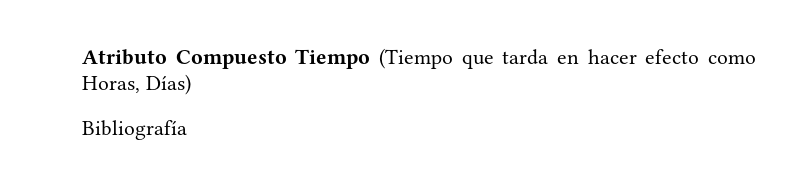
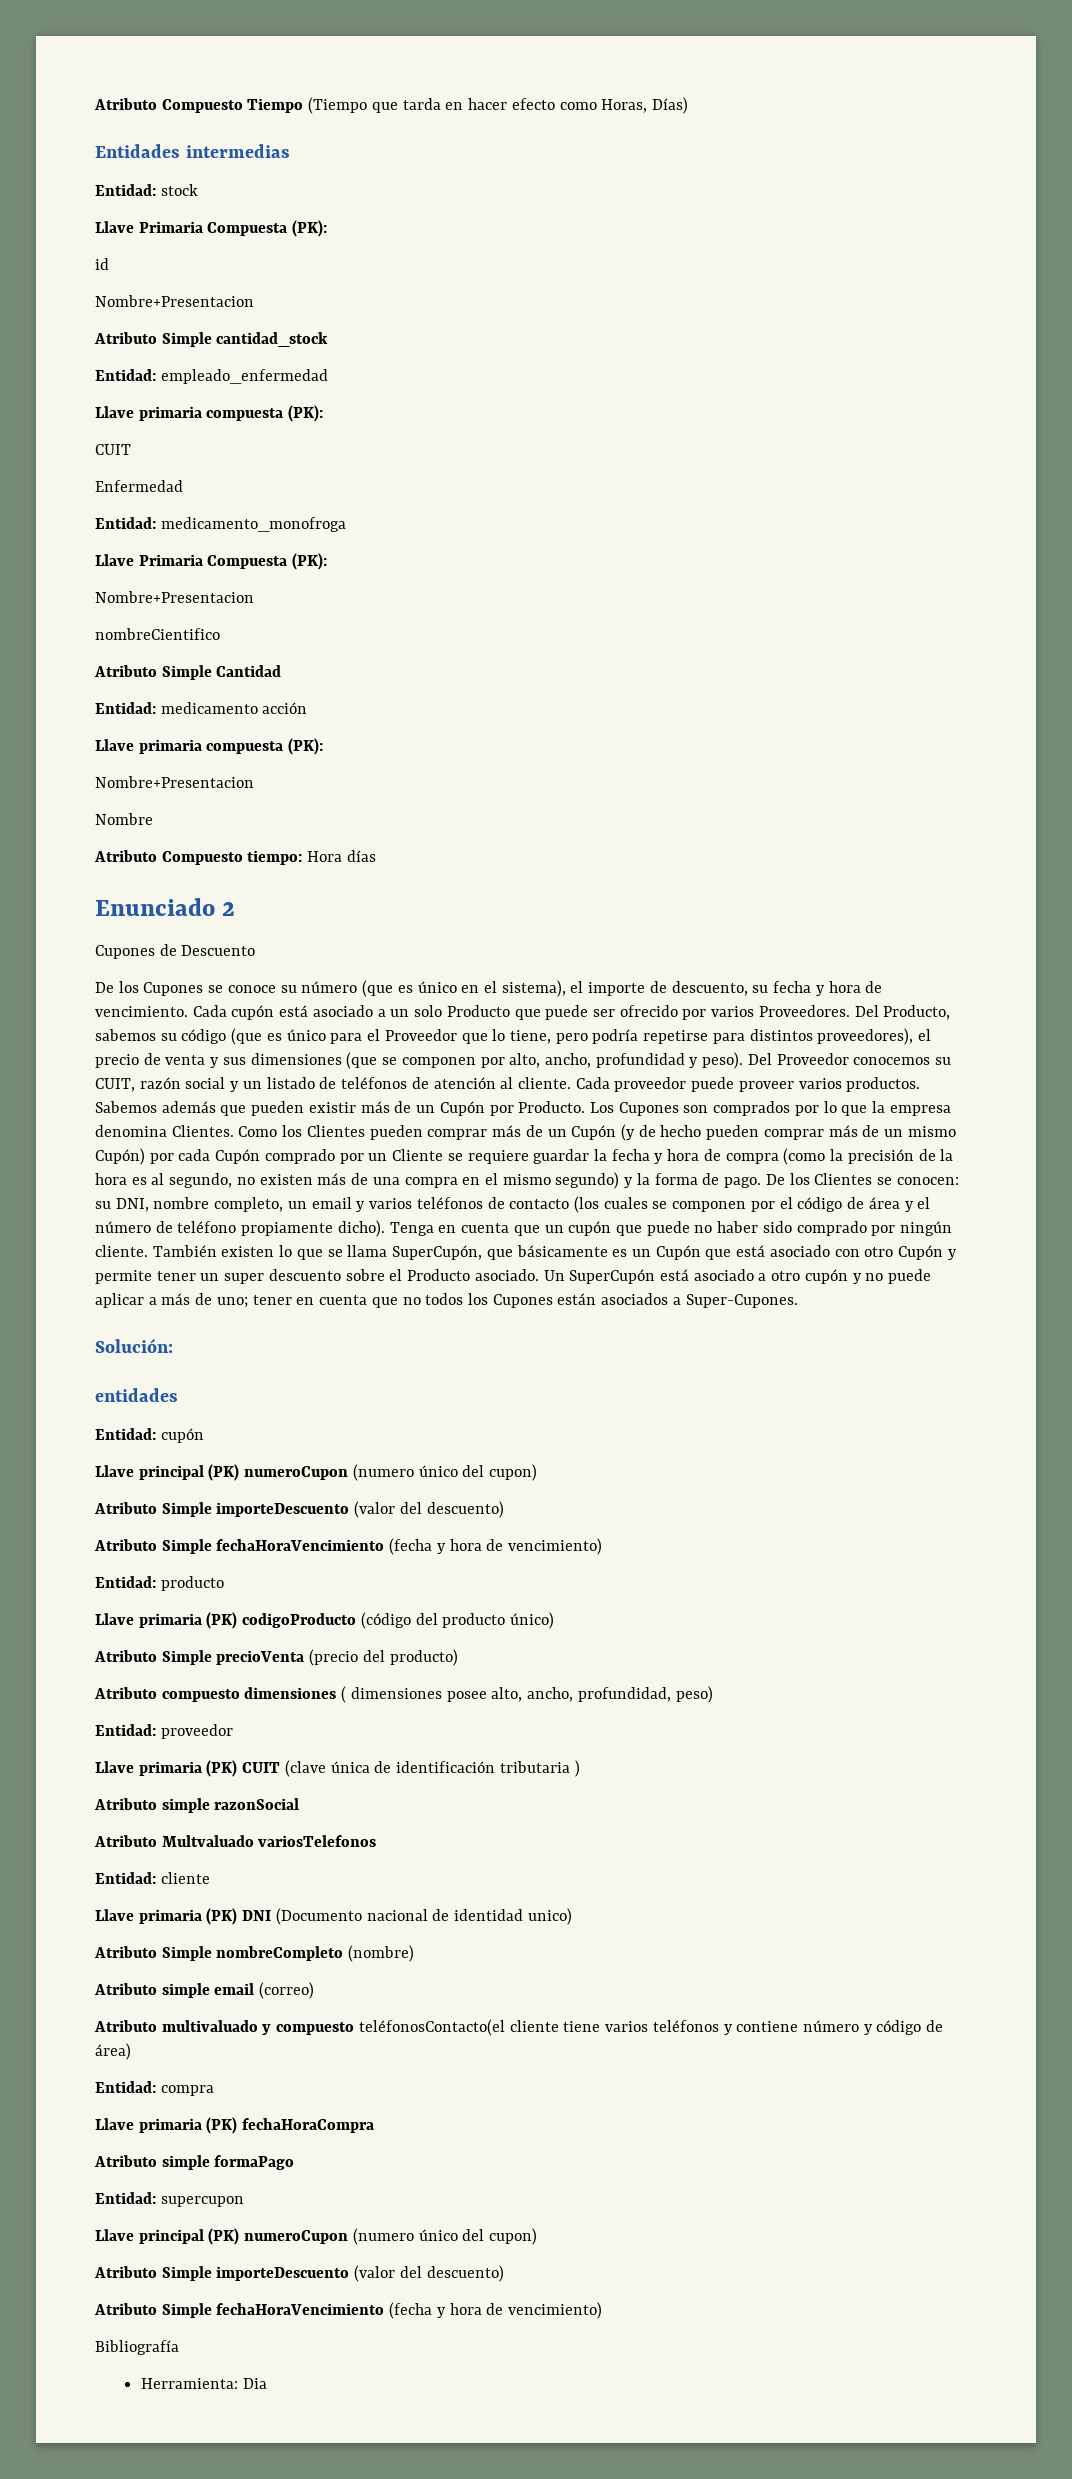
(191, 84) none -> [95,144,290,158] [95,184,198,196] [95,220,328,237] [95,258,109,270] [95,295,254,307] [94,332,329,347] [95,369,328,384] [95,405,324,422] [95,444,131,455] [95,480,183,492] [95,517,346,532] [95,553,328,570] [95,591,254,603] [95,628,220,640] [94,665,282,680] [95,702,308,714] [95,738,324,755] [95,776,254,788] [95,813,153,825] [94,850,376,865] [95,898,236,916] [95,944,256,959] [95,980,883,997] [95,1005,951,1020] [95,1028,932,1045] [95,1052,952,1069] [95,1077,921,1092] [95,1101,951,1116] [95,1124,956,1141] [95,1148,954,1165] [95,1172,959,1189] [95,1196,931,1213] [95,1220,953,1237] [95,1245,957,1260] [95,1269,932,1284] [95,1293,798,1308] [95,1338,173,1353] [95,1388,178,1402] [95,1428,204,1443] [95,1464,538,1481] [94,1501,504,1518] [94,1538,603,1555] [95,1576,224,1591] [95,1612,555,1629] [94,1649,458,1666] [94,1686,713,1703] [95,1724,233,1739] [95,1760,580,1777] [94,1798,300,1813] [94,1835,377,1847] [95,1872,210,1884] [95,1908,572,1925] [94,1945,415,1962] [94,1982,315,1999] [94,2019,944,2036] [95,2043,131,2060] [95,2081,214,2096] [95,2117,375,2134] [94,2155,295,2170] [95,2192,244,2207] [95,2228,538,2245] [94,2265,504,2282] [94,2302,603,2319] // Entidades intermedias // Entidad: stock // Llave Primaria Compuesta (PK): // id // Nombre+Presentacion // Atributo Simple cantidad_stock // Entidad: empleado_enfermedad // Llave primaria compuesta (PK): // CUIT // Enfermedad // Entidad: medicamento_monofroga // Llave Primaria Compuesta (PK): // Nombre+Presentacion // nombreCientifico // Atributo Simple Cantidad // Entidad: medicamento acción // Llave primaria compuesta (PK): // Nombre+Presentacion // Nombre // Atributo Compuesto tiempo: Hora días // Enunciado 2 // Cupones de Descuento // De los Cupones se conoce su número (que es único en el sistema), el importe de descuento, su fecha y hora de vencimiento. Cada cupón está asociado a un solo Producto que puede ser ofrecido por varios Proveedores. Del Producto, sabemos su código (que es único para el Proveedor que lo tiene, pero podría repetirse para distintos proveedores), el precio de venta y sus dimensiones (que se componen por alto, ancho, profundidad y peso). Del Proveedor conocemos su CUIT, razón social y un listado de teléfonos de atención al cliente. Cada proveedor puede proveer varios productos. Sabemos además que pueden existir más de un Cupón por Producto. Los Cupones son comprados por lo que la empresa denomina Clientes. Como los Clientes pueden comprar más de un Cupón (y de hecho pueden comprar más de un mismo Cupón) por cada Cupón comprado por un Cliente se requiere guardar la fecha y hora de compra (como la precisión de la hora es al segundo, no existen más de una compra en el mismo segundo) y la forma de pago. De los Clientes se conocen: su DNI, nombre completo, un email y varios teléfonos de contacto (los cuales se componen por el código de área y el número de teléfono propiamente dicho). Tenga en cuenta que un cupón que puede no haber sido comprado por ningún cliente. También existen lo que se llama SuperCupón, que básicamente es un Cupón que está asociado con otro Cupón y permite tener un super descuento sobre el Producto asociado. Un SuperCupón está asociado a otro cupón y no puede aplicar a más de uno; tener en cuenta que no todos los Cupones están asociados a Super-Cupones. // Solución: // entidades // Entidad: cupón // Llave principal (PK) numeroCupon (numero único del cupon) // Atributo Simple importeDescuento (valor del descuento) // Atributo Simple fechaHoraVencimiento (fecha y hora de vencimiento) // Entidad: producto // Llave primaria (PK) codigoProducto (código del producto único) // Atributo Simple precioVenta (precio del producto) // Atributo compuesto dimensiones ( dimensiones posee alto, ancho, profundidad, peso) // Entidad: proveedor // Llave primaria (PK) CUIT (clave única de identificación tributaria ) // Atributo simple razonSocial // Atributo Multvaluado variosTelefonos // Entidad: cliente // Llave primaria (PK) DNI (Documento nacional de identidad unico) // Atributo Simple nombreCompleto (nombre) // Atributo simple email (correo) // Atributo multivaluado y compuesto teléfonosContacto(el cliente tiene varios teléfonos y contiene número y código de área) // Entidad: compra // Llave primaria (PK) fechaHoraCompra // Atributo simple formaPago // Entidad: supercupon // Llave principal (PK) numeroCupon (numero único del cupon) // Atributo Simple importeDescuento (valor del descuento) // Atributo Simple fechaHoraVencimiento (fecha y hora de vencimiento)
(187, 130) none -> [141,2378,267,2389] // Herramienta: Dia

